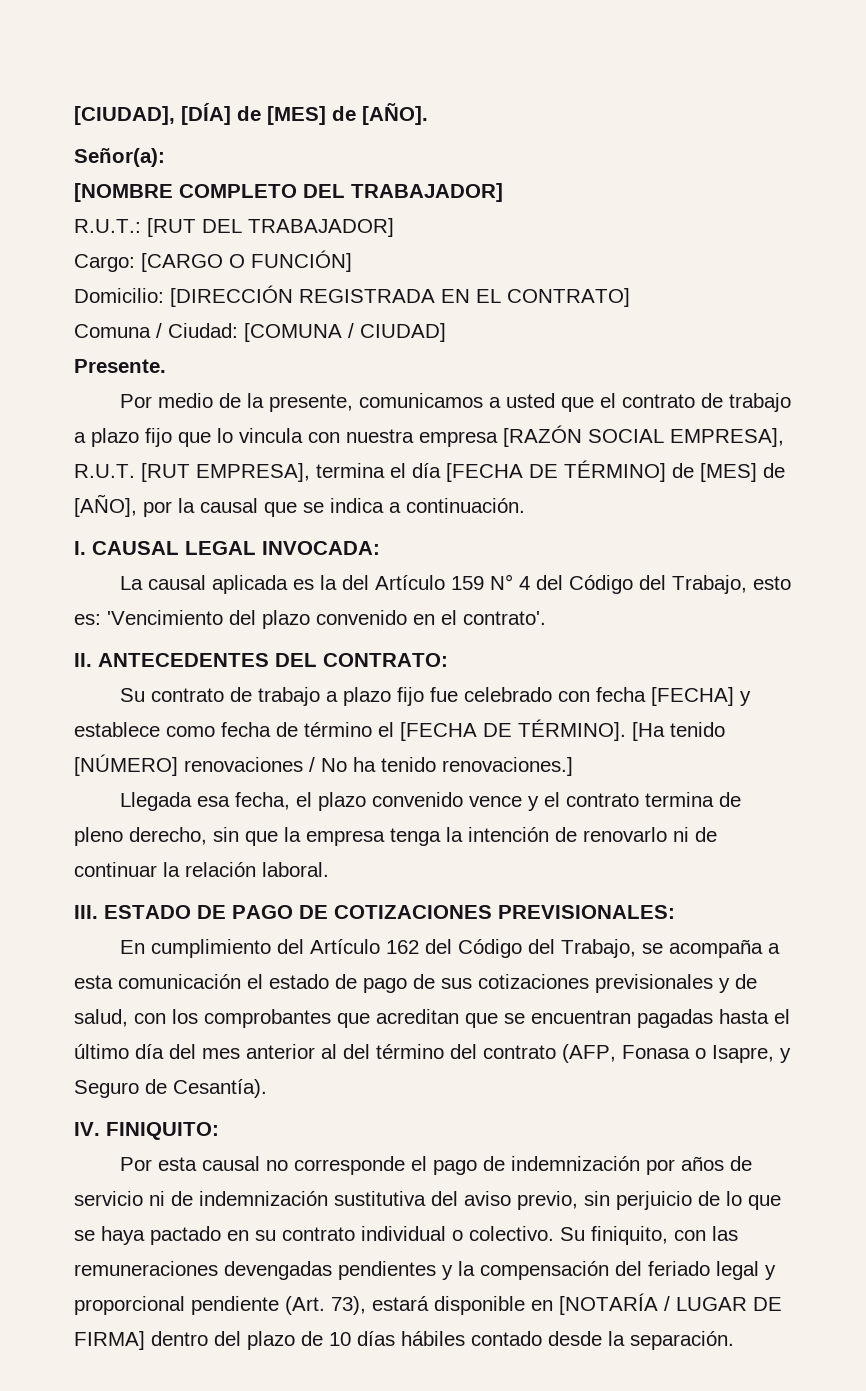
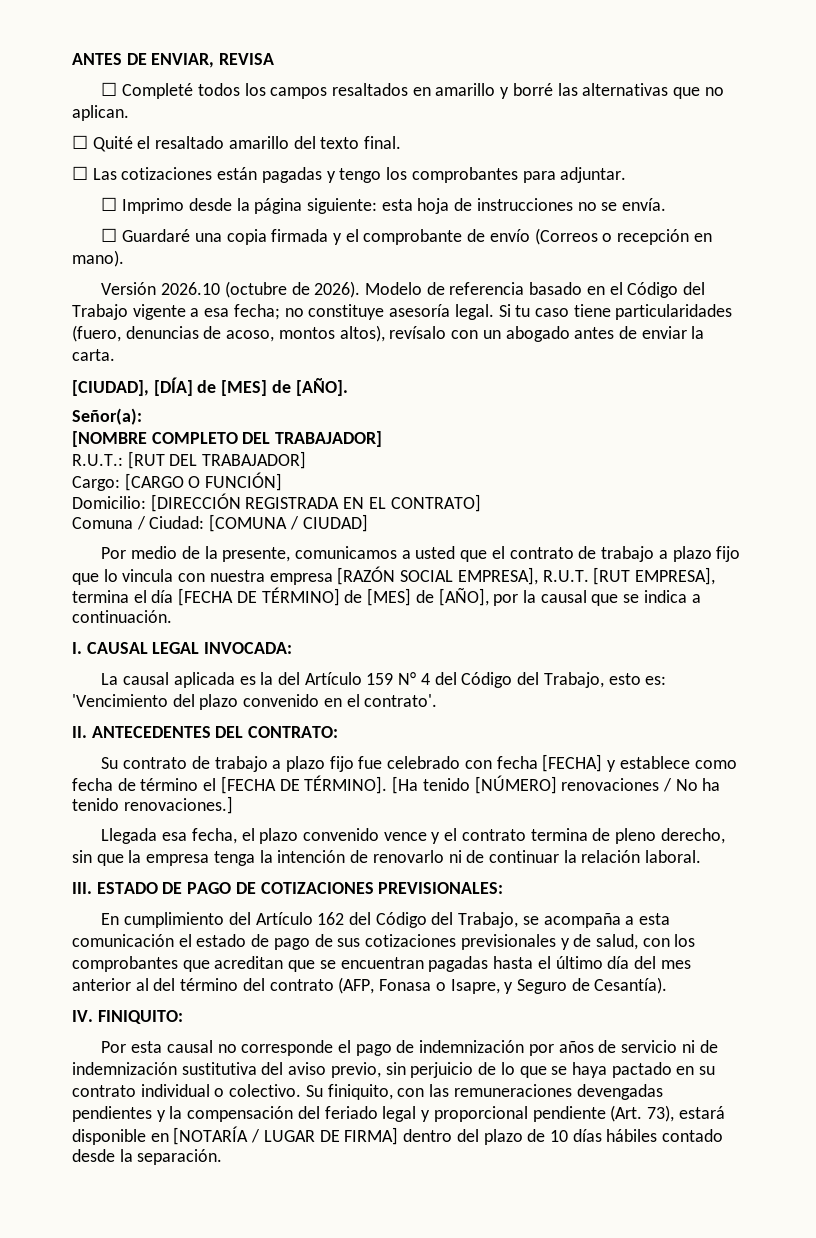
(74, 115) none -> [72,53,275,68] [101,82,724,99] [72,105,129,121] [72,135,402,152] [72,166,627,183] [101,197,667,214] [101,228,712,245] [72,250,124,267] [101,281,706,298] [72,304,733,320] [72,325,705,342] [72,349,115,361] ANTES DE ENVIAR, REVISA // ☐ Completé todos los campos resaltados en amarillo y borré las alternativas que no aplican. // ☐ Quité el resaltado amarillo del texto final. // ☐ Las cotizaciones están pagadas y tengo los comprobantes para adjuntar. // ☐ Imprimo desde la página siguiente: esta hoja de instrucciones no se envía. // ☐ Guardaré una copia firmada y el comprobante de envío (Correos o recepción en mano). // Versión 2026.10 (octubre de 2026). Modelo de referencia basado en el Código del Trabajo vigente a esa fecha; no constituye asesoría legal. Si tu caso tiene particularidades (fuero, denuncias de acoso, montos altos), revísalo con un abogado antes de enviar la carta. //
[74,359,166,373] // Presente. -> (368, 523) none

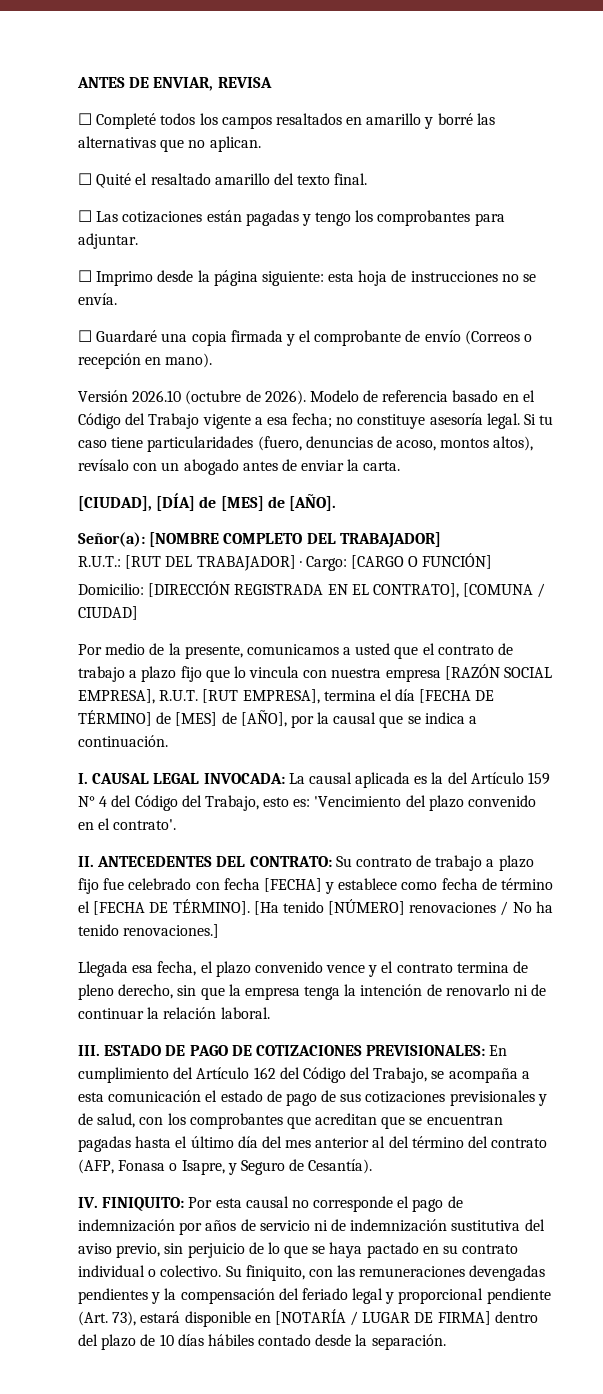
(142, 416) // -> (145, 539) none
(307, 460) // -> [299,561,302,567] ·
[390,494,481,512] [72,516,205,530] CONTRATO] // Comuna / Ciudad: -> [372,583,459,598] CONTRATO],
(293, 648) // -> (285, 778) none
(339, 732) // -> (332, 861) none
(504, 888) // -> (486, 1050) none
(183, 1017) // -> (185, 1204) none

